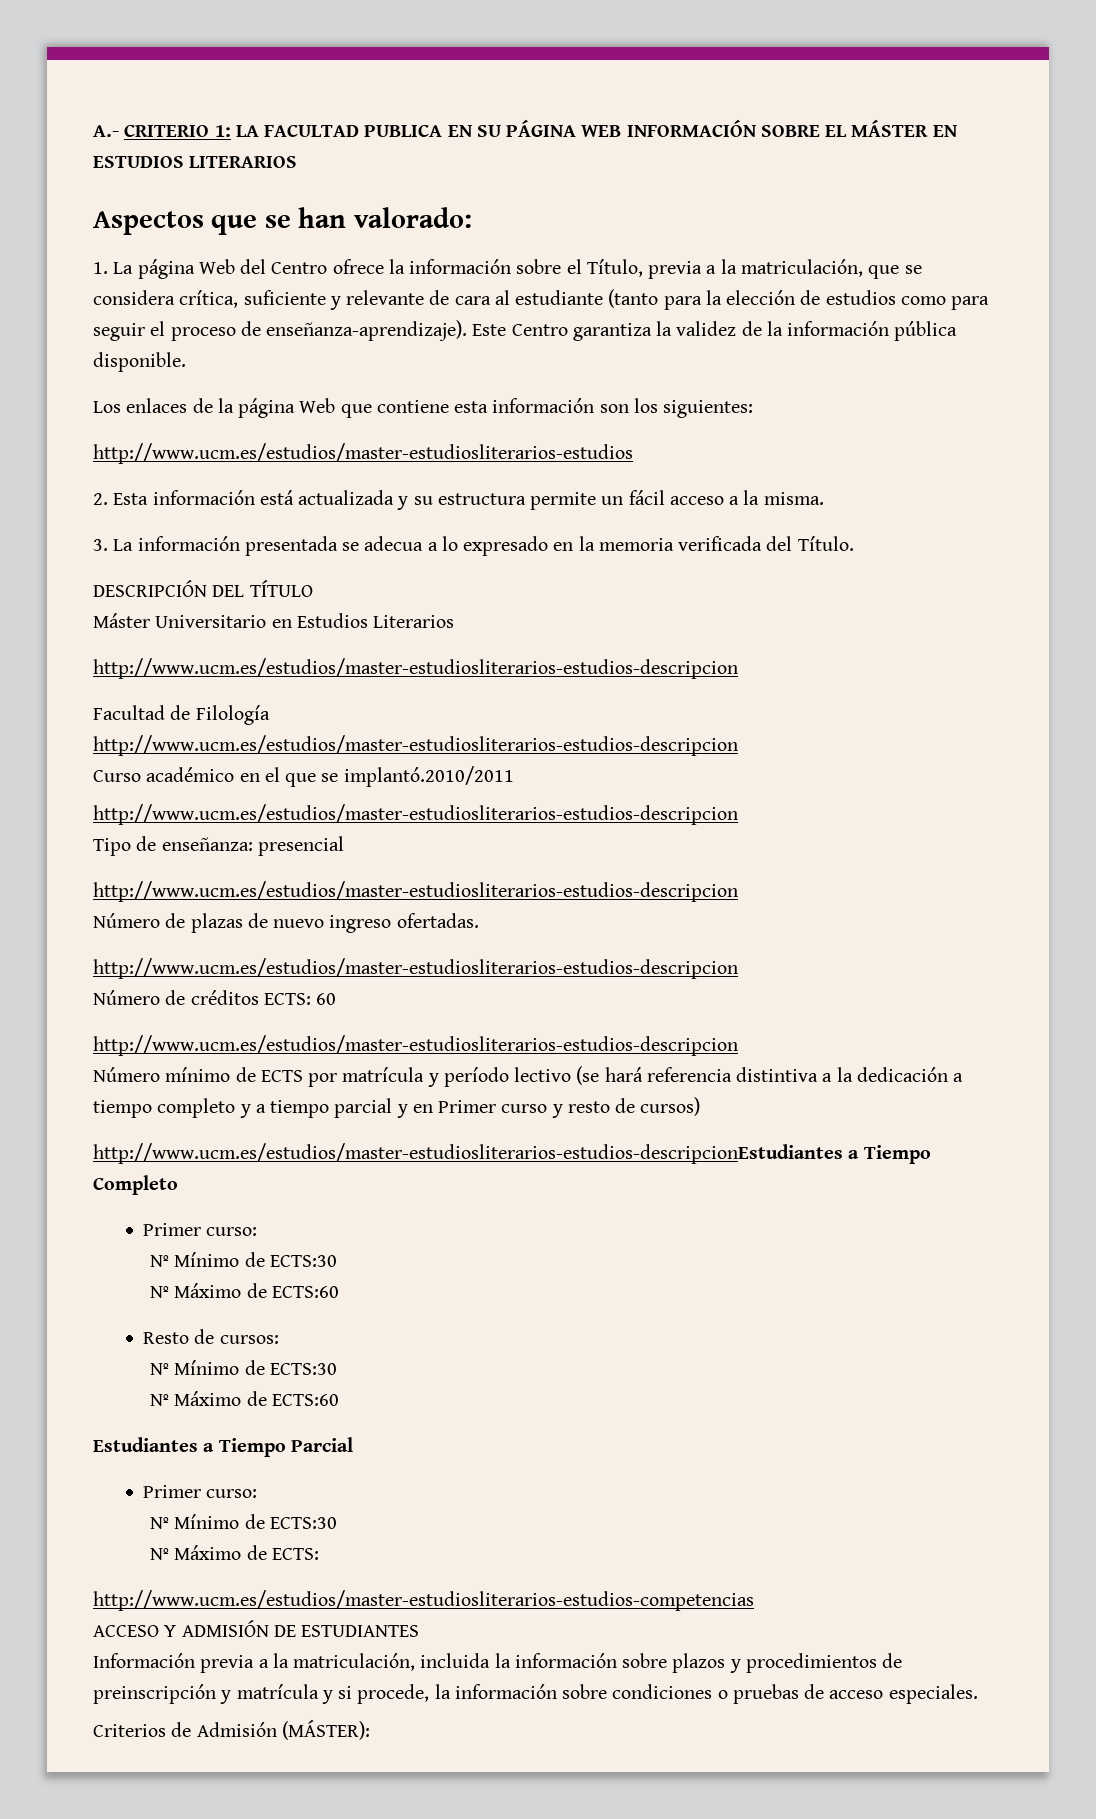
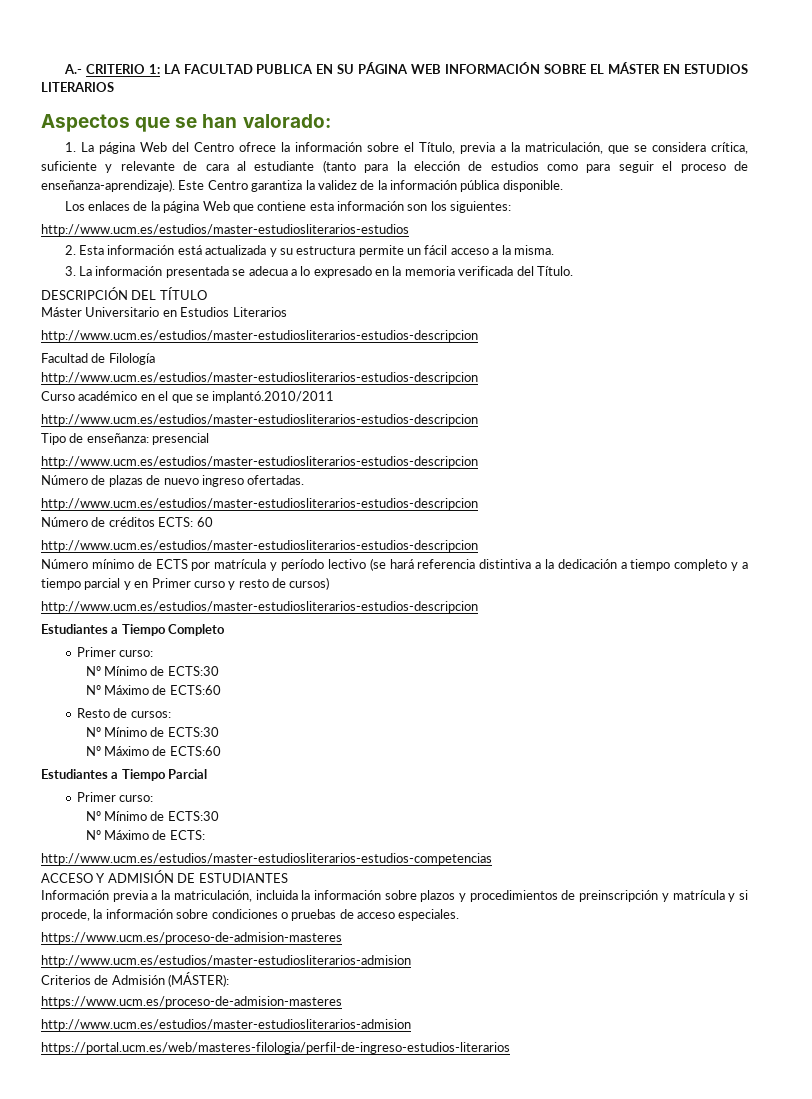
[93,1143,843,1164] http://www.ucm.es/estudios/master-estudiosliterarios-estudios-descripcionEstudiantes -> [41,601,478,613] [41,624,108,634] http://www.ucm.es/estudios/master-estudiosliterarios-estudios-descripcion // Estudiantes
(978, 1694) none -> [41,932,342,944] [41,955,411,967] // https://www.ucm.es/proceso-de-admision-masteres // http://www.ucm.es/estudios/master-estudiosliterarios-admision
(370, 1729) none -> [41,996,342,1008] [41,1019,411,1031] [41,1042,510,1054] // https://www.ucm.es/proceso-de-admision-masteres // http://www.ucm.es/estudios/master-estudiosliterarios-admision // https://portal.ucm.es/web/masteres-filologia/perfil-de-ingreso-estudios-literarios

